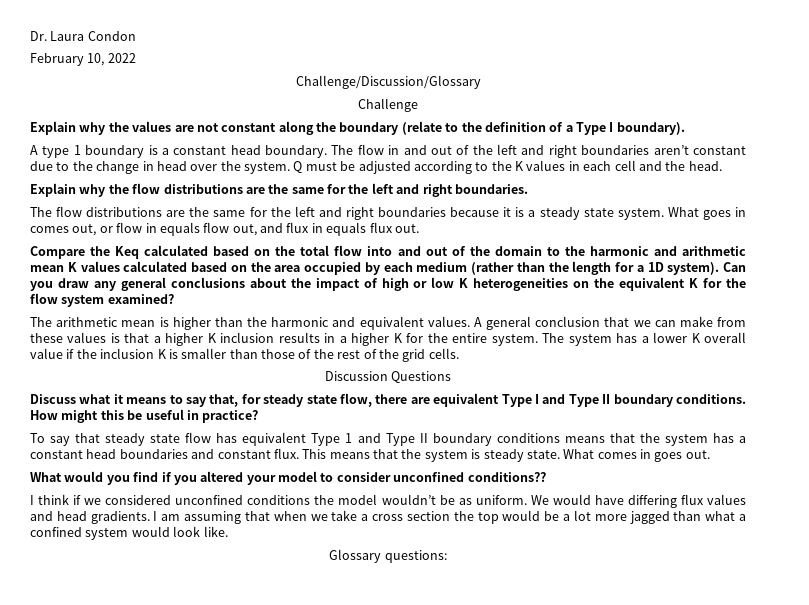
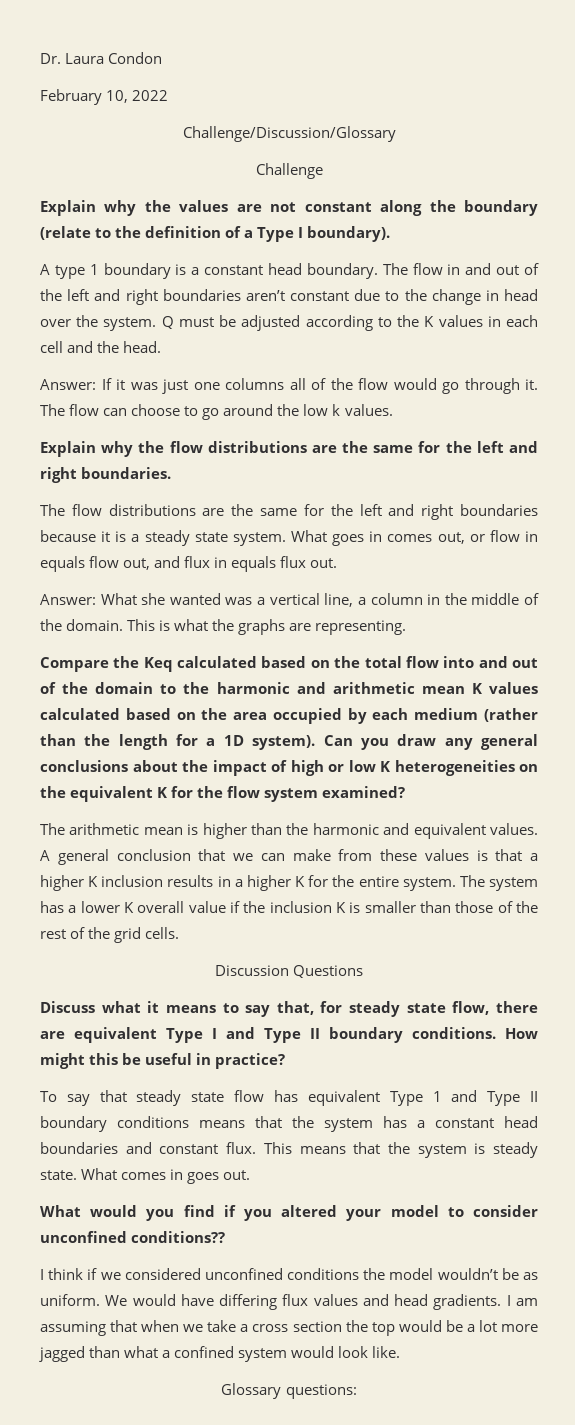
(722, 166) none -> [40,378,538,394] [40,404,393,420] // Answer: If it was just one columns all of the flow would go through it. The flow can choose to go around the low k values.
(419, 228) none -> [40,593,540,607] [40,619,407,635] // Answer: What she wanted was a vertical line, a column in the middle of the domain. This is what the graphs are representing.

